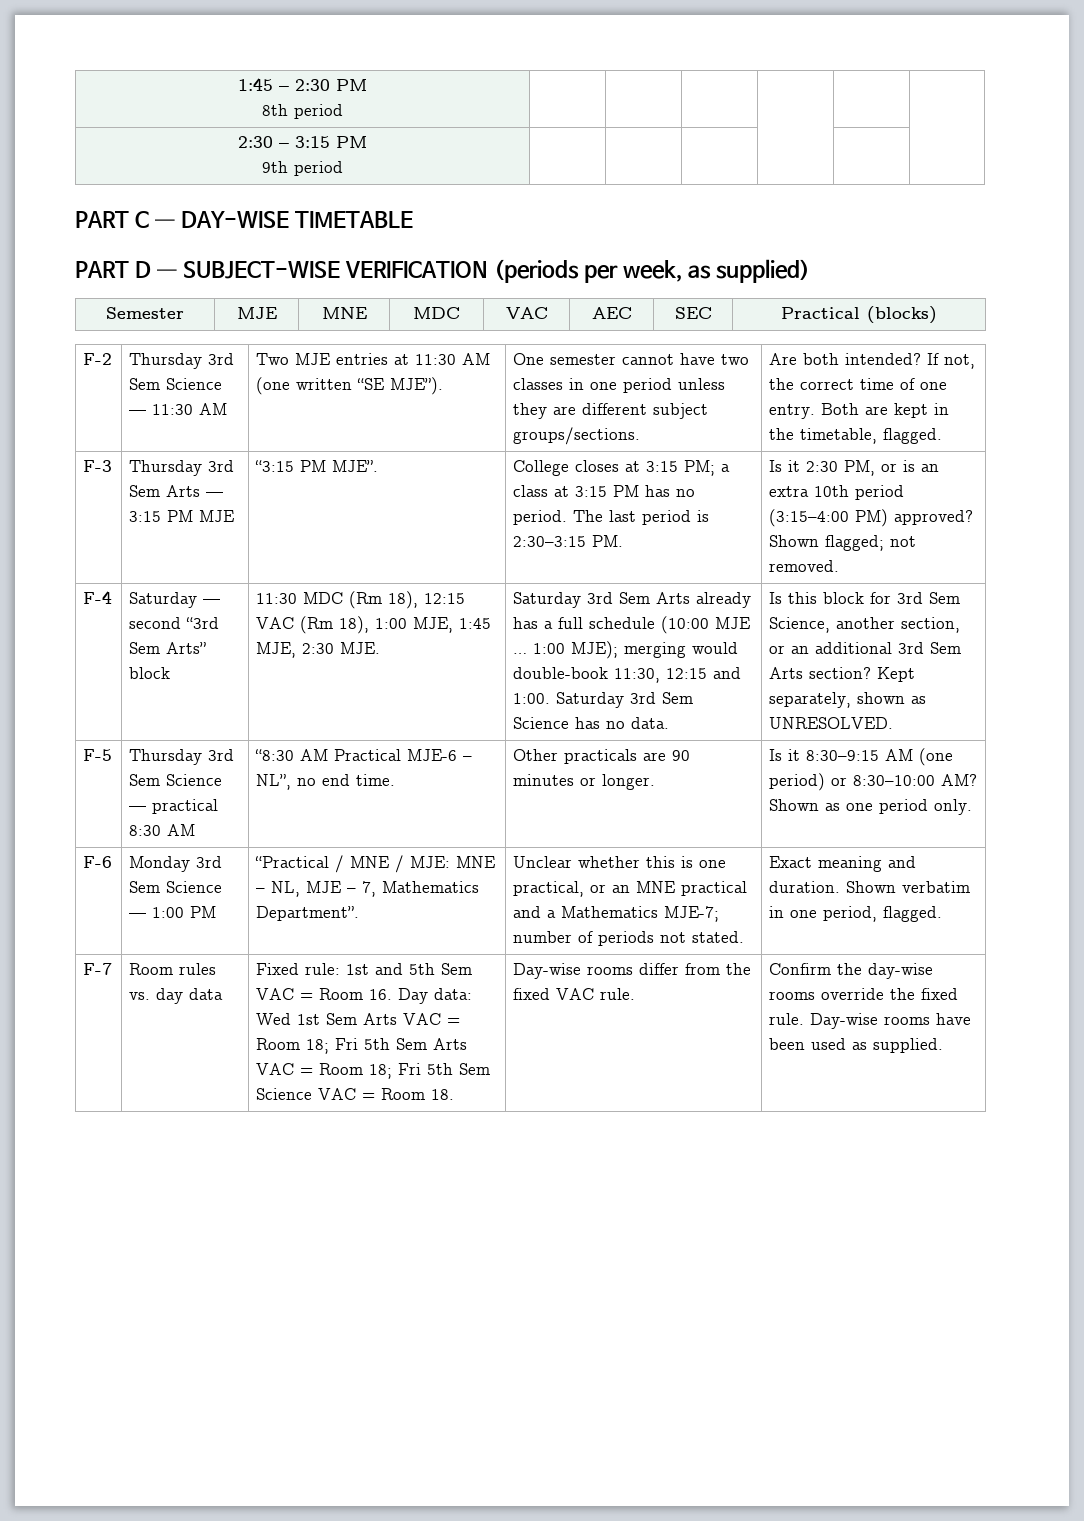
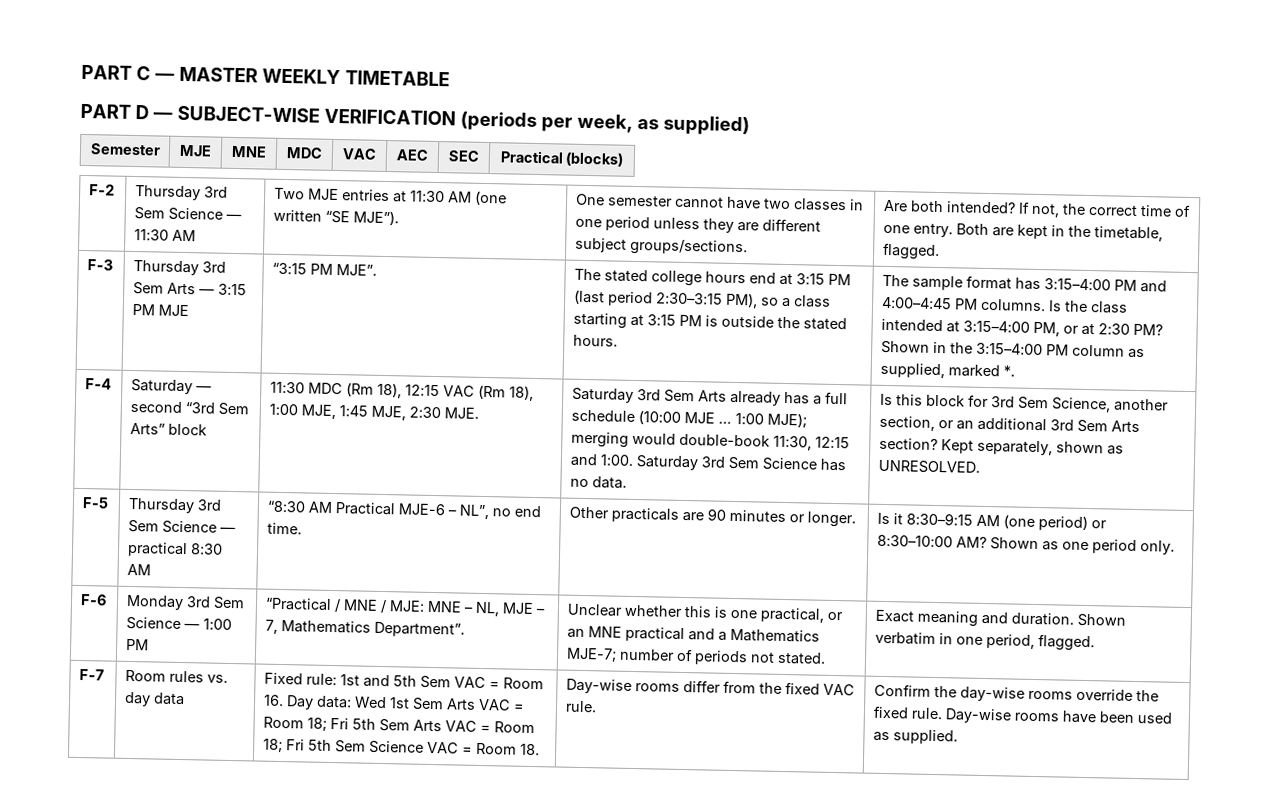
[238,78,367,91] [262,104,343,119] [238,136,367,148] [262,161,343,176] 1:45 – 2:30 PM // 8th period | | | | | | // 2:30 – 3:15 PM // 9th period | | | | | | // -> (81, 72) none
[180,211,289,228] DAY-WISE -> [178,66,341,85] MASTER WEEKLY
[513,460,731,476] [513,485,696,497] [513,510,710,525] [513,535,624,547] [769,460,940,476] [769,485,905,500] [769,509,974,527] [769,535,917,551] [769,560,840,572] College closes at 3:15 PM; a class at 3:15 PM has no period. The last period is 2:30–3:15 PM. | Is it 2:30 PM, or is an extra 10th period (3:15–4:00 PM) approved? Shown flagged; not removed. -> [573,268,851,287] [573,289,831,309] [572,312,847,331] [572,334,618,347] [881,274,1167,293] [881,296,1128,314] [880,318,1163,337] [880,340,1145,359] [879,362,1015,379] The stated college hours end at 3:15 PM (last period 2:30–3:15 PM), so a class starting at 3:15 PM is outside the stated hours. | The sample format has 3:15–4:00 PM and 4:00–4:45 PM columns. Is the class intended at 3:15–4:00 PM, or at 2:30 PM? Shown in the 3:15–4:00 PM column as supplied, marked *.

